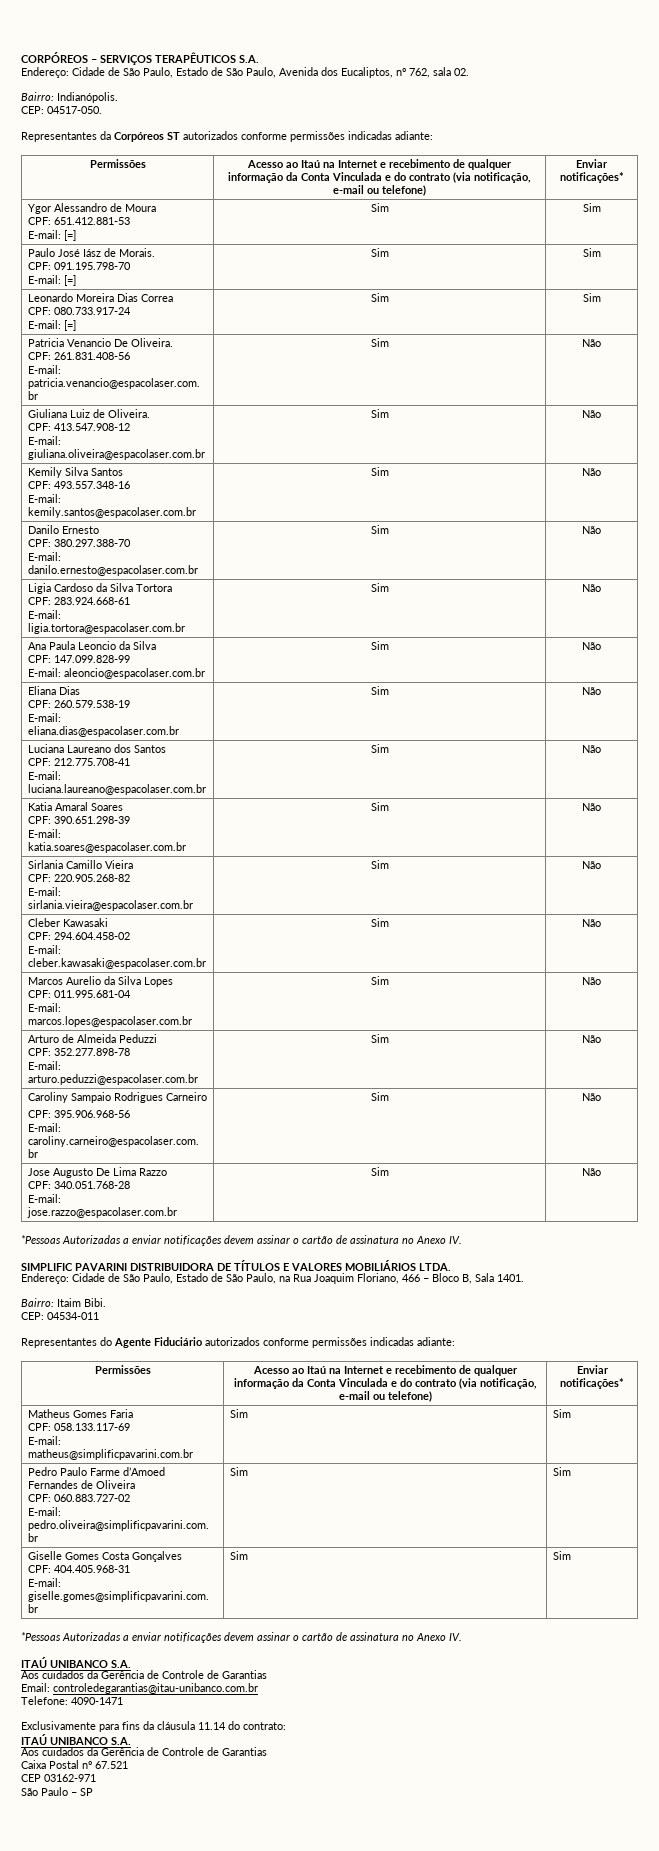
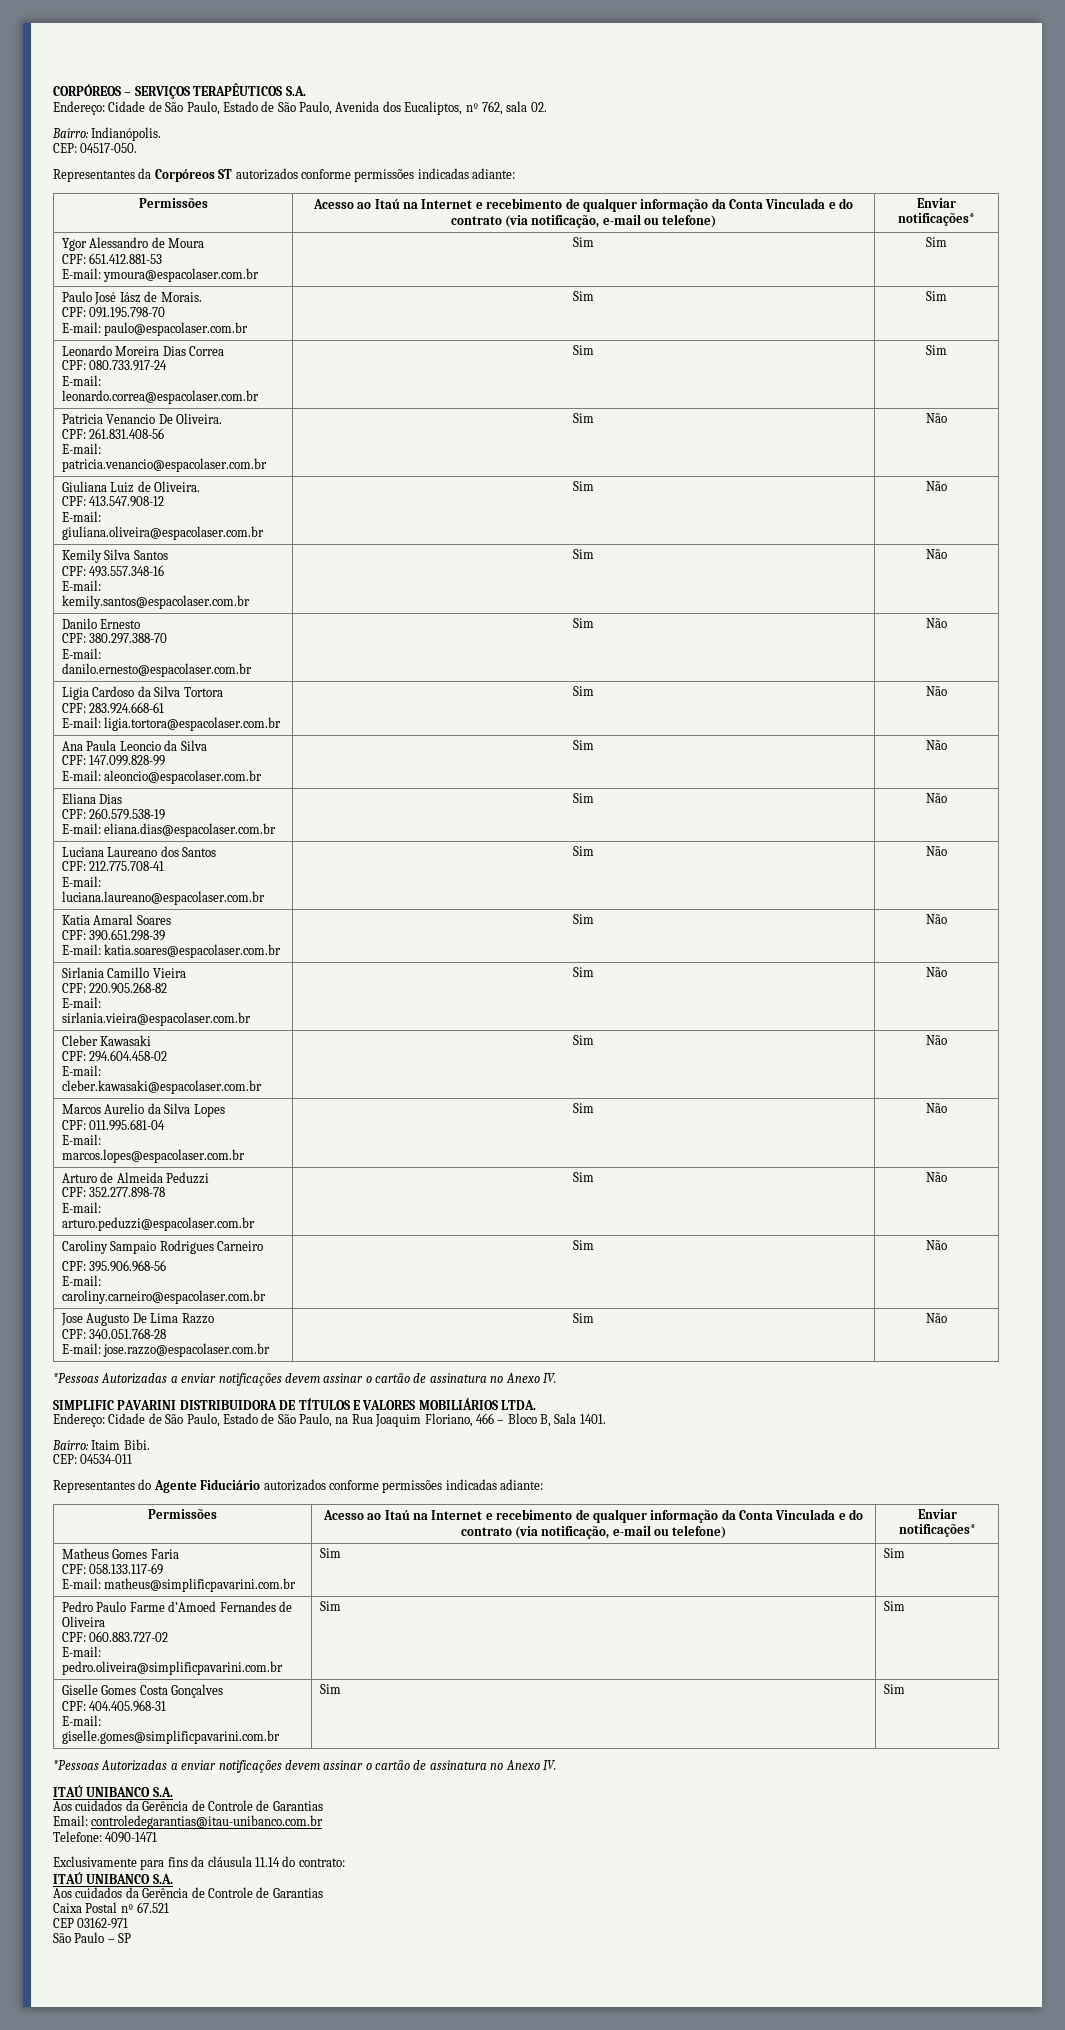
[63,230,76,241] [=] -> [103,268,260,282] ymoura@espacolaser.com.br
[63,275,76,286] [=] -> [104,322,249,336] paulo@espacolaser.com.br
[63,320,76,331] [=] -> [62,390,260,404] leonardo.correa@espacolaser.com.br

